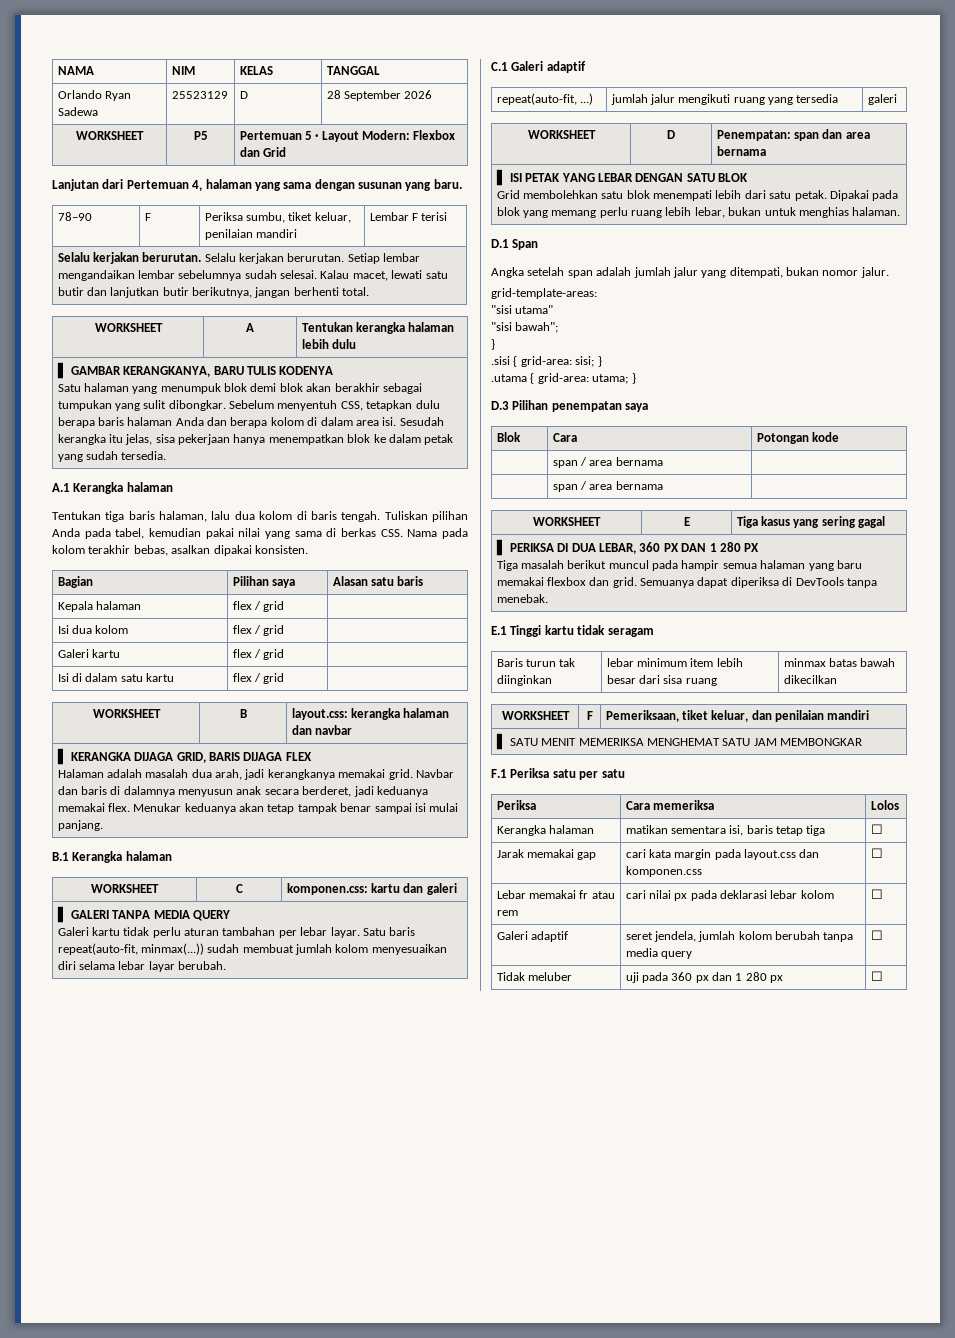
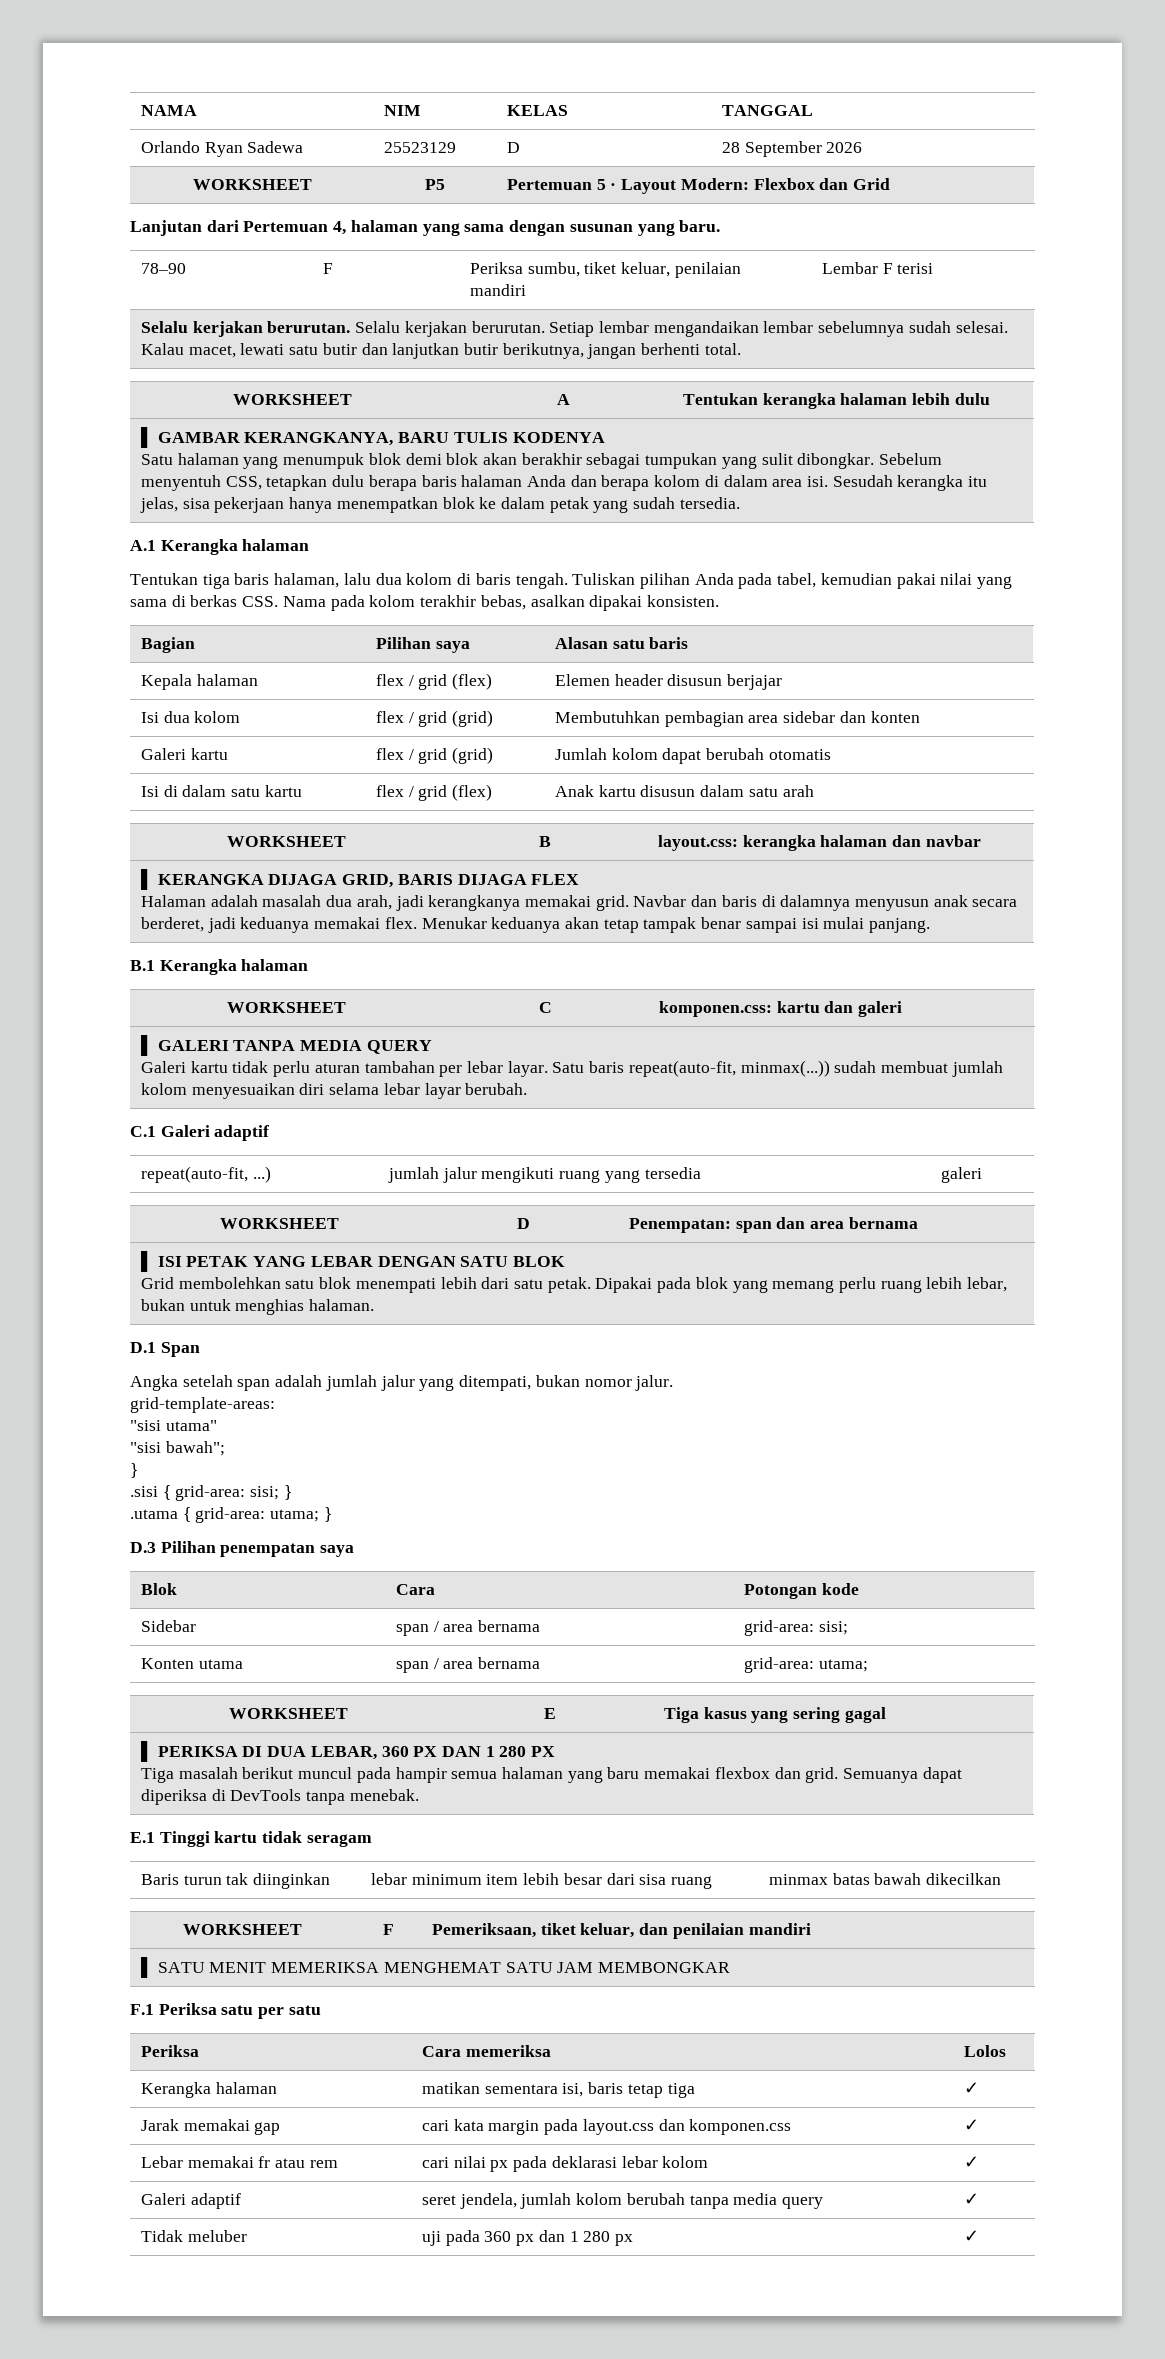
(285, 606) | -> [452,673,493,690] [554,674,783,690] (flex) | Elemen header disusun berjajar
(285, 630) | -> [452,710,494,727] [554,711,920,727] (grid) | Membutuhkan pembagian area sidebar dan konten
(285, 654) | -> [452,747,494,764] [554,748,831,764] (grid) | Jumlah kolom dapat berubah otomatis
(285, 678) | -> [452,784,493,801] [554,785,814,797] (flex) | Anak kartu disusun dalam satu arah
[552,457,663,468] [552,481,663,492] | span / area bernama | // | span / area bernama | -> [140,1620,196,1632] [395,1620,541,1636] [743,1620,848,1636] [140,1658,243,1669] [395,1657,541,1673] [743,1657,868,1673] Sidebar | span / area bernama | grid-area: sisi; // Konten utama | span / area bernama | grid-area: utama;
[870,824,883,834] ☐ -> [963,2082,979,2094] ✓
[870,848,883,858] ☐ -> [963,2119,979,2131] ✓
[870,889,883,899] ☐ -> [963,2156,979,2168] ✓
[870,930,883,940] ☐ -> [963,2193,979,2205] ✓
[870,971,883,981] ☐ -> [963,2230,979,2242] ✓

